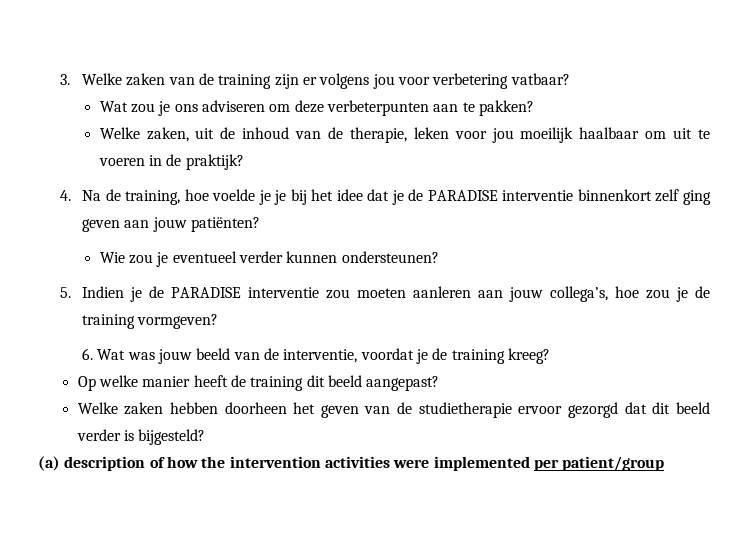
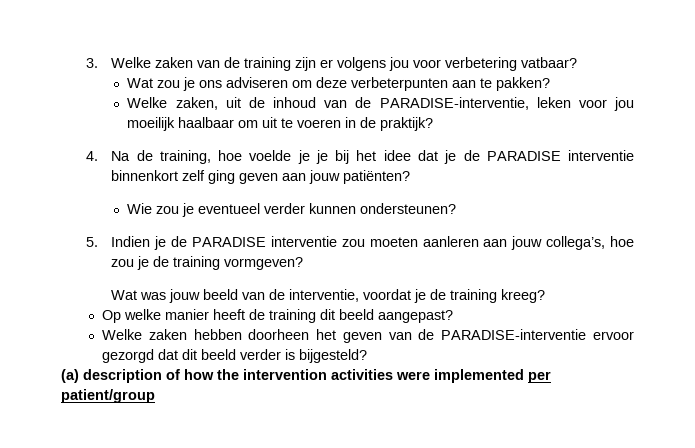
[349,127,407,143] therapie, -> [379,97,529,110] PARADISE-interventie,
[82,348,94,360] 6. -> (304, 263) none
[418,402,512,418] studietherapie -> [441,329,587,340] PARADISE-interventie

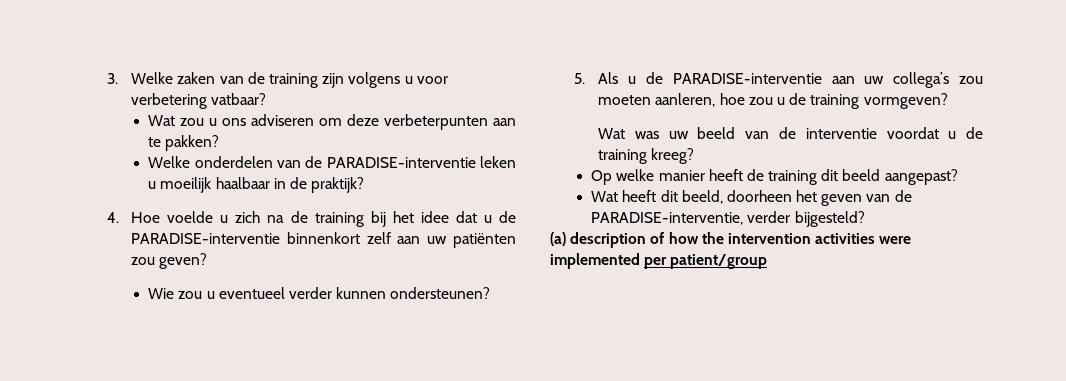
[320,57,410,71] er volgens jou -> [348,72,413,88] volgens u
[183,77,196,91] je -> [209,118,218,126] u
[175,97,634,111] [127,117,434,131] [86,150,634,164] [111,170,411,184] zaken, uit de inhoud van de PARADISE-interventie, leken voor jou moeilijk haalbaar om uit te voeren in de praktijk? // 4. Na de training, hoe voelde je je bij het idee dat je de PARADISE interventie binnenkort zelf ging geven aan jouw patiënten? -> [194,156,516,168] [148,177,365,193] [107,211,517,227] [131,232,516,248] [131,253,208,269] onderdelen van de PARADISE-interventie leken u moeilijk haalbaar in de praktijk? // 4. Hoe voelde u zich na de training bij het idee dat u de PARADISE-interventie binnenkort zelf aan uw patiënten zou geven?
[182,203,195,217] je -> [206,291,215,299] u
[111,236,606,250] Indien je de PARADISE interventie zou moeten aanleren aan jouw collega’s, -> [598,72,983,88] [598,93,716,107] Als u de PARADISE-interventie aan uw collega’s zou moeten aanleren,
[137,256,150,270] je -> [776,97,785,105] u
[169,289,201,303] jouw -> [668,131,689,139] uw
[289,289,427,303] interventie, voordat je -> [805,127,957,139] interventie voordat u
[102,329,242,340] Welke zaken hebben -> [591,190,723,204] Wat heeft dit beeld,
[441,329,634,340] [102,349,296,363] PARADISE-interventie ervoor gezorgd dat dit beeld verder is -> [591,211,791,225] PARADISE-interventie, verder

